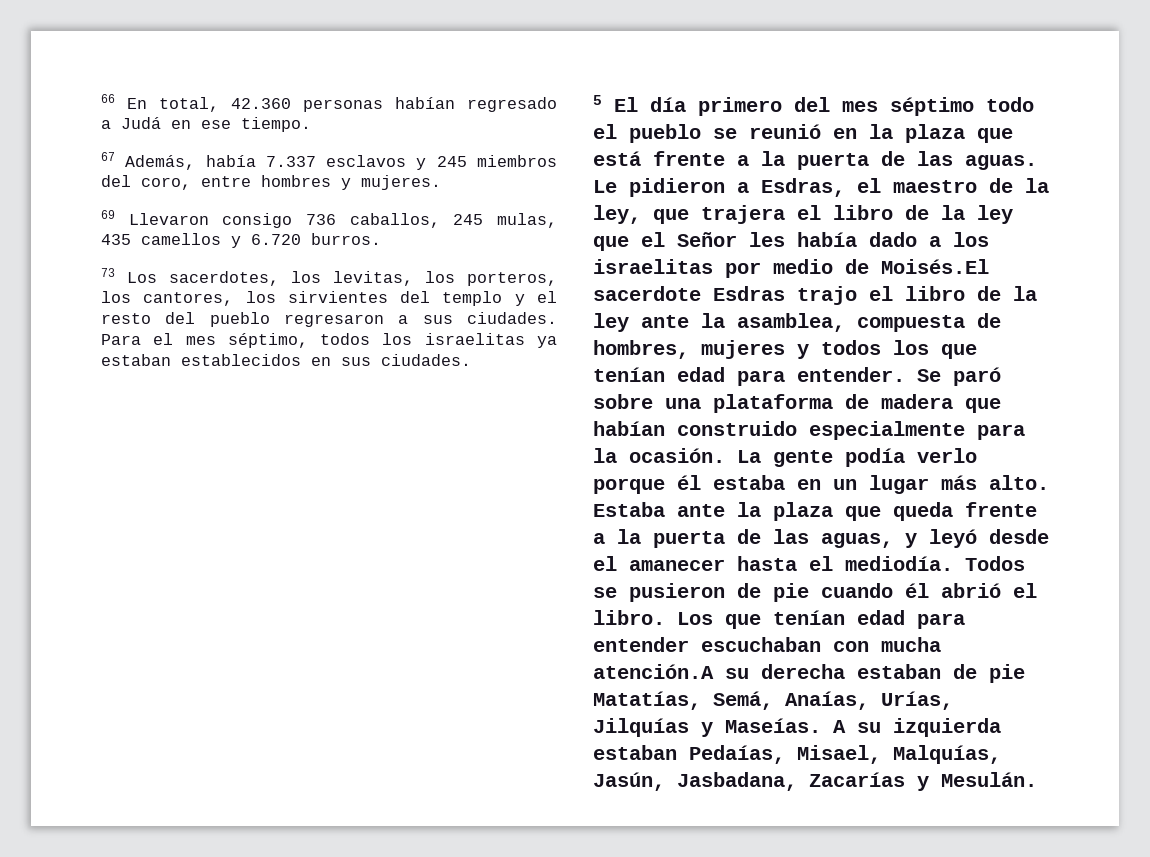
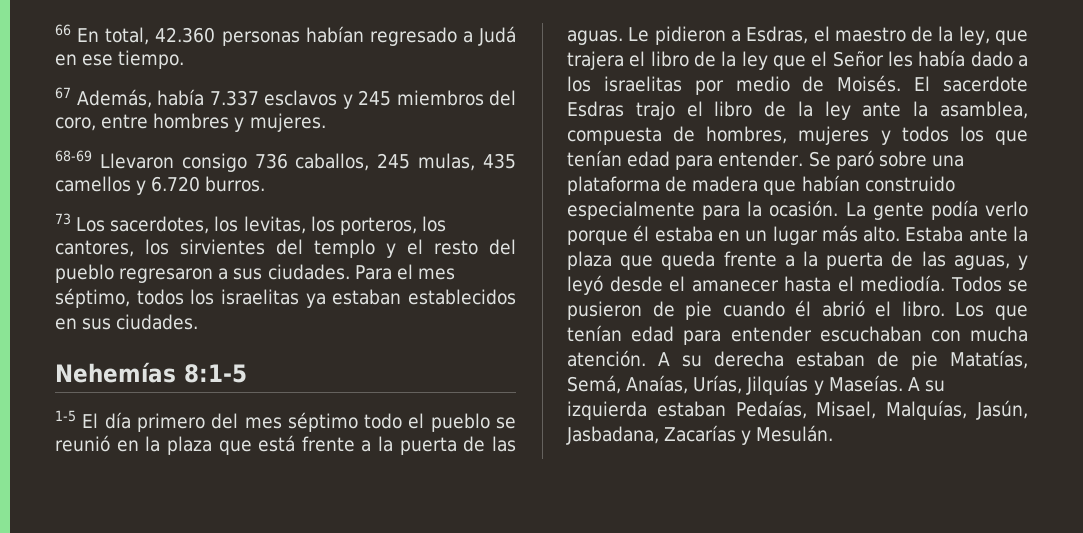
[101,210,115,219] 69 -> [55,150,92,162] 68-69
[593,95,602,105] 5 -> [55,362,247,383] [55,410,76,422] Nehemías 8:1-5 // 1-5
[881,259,989,274] Moisés.El -> [837,75,931,92] Moisés. El
[593,664,714,679] atención.A -> [567,350,670,367] atención. A

